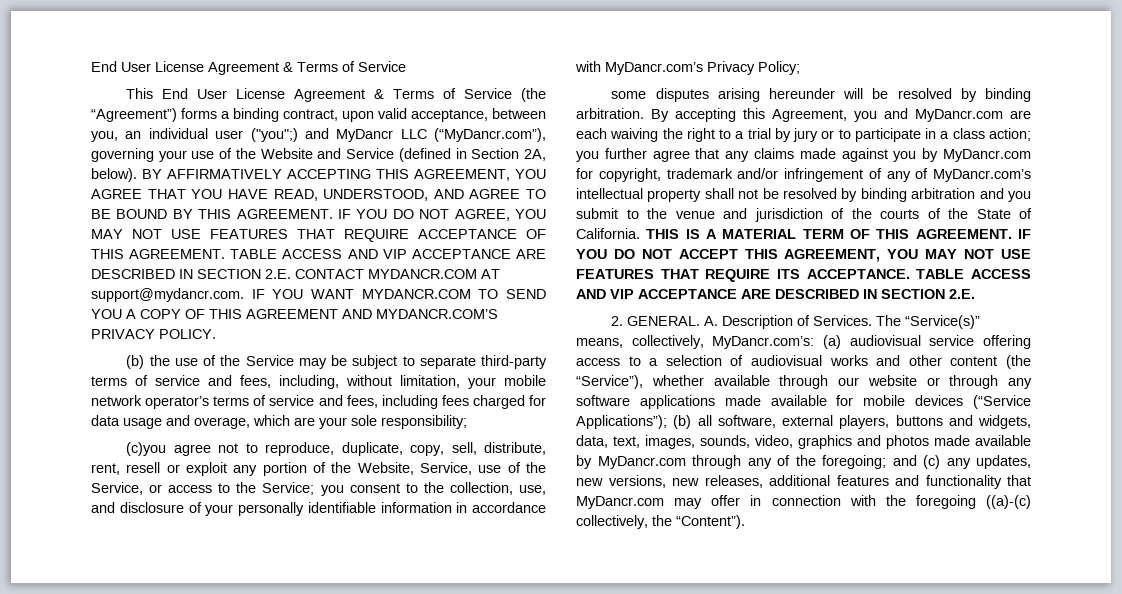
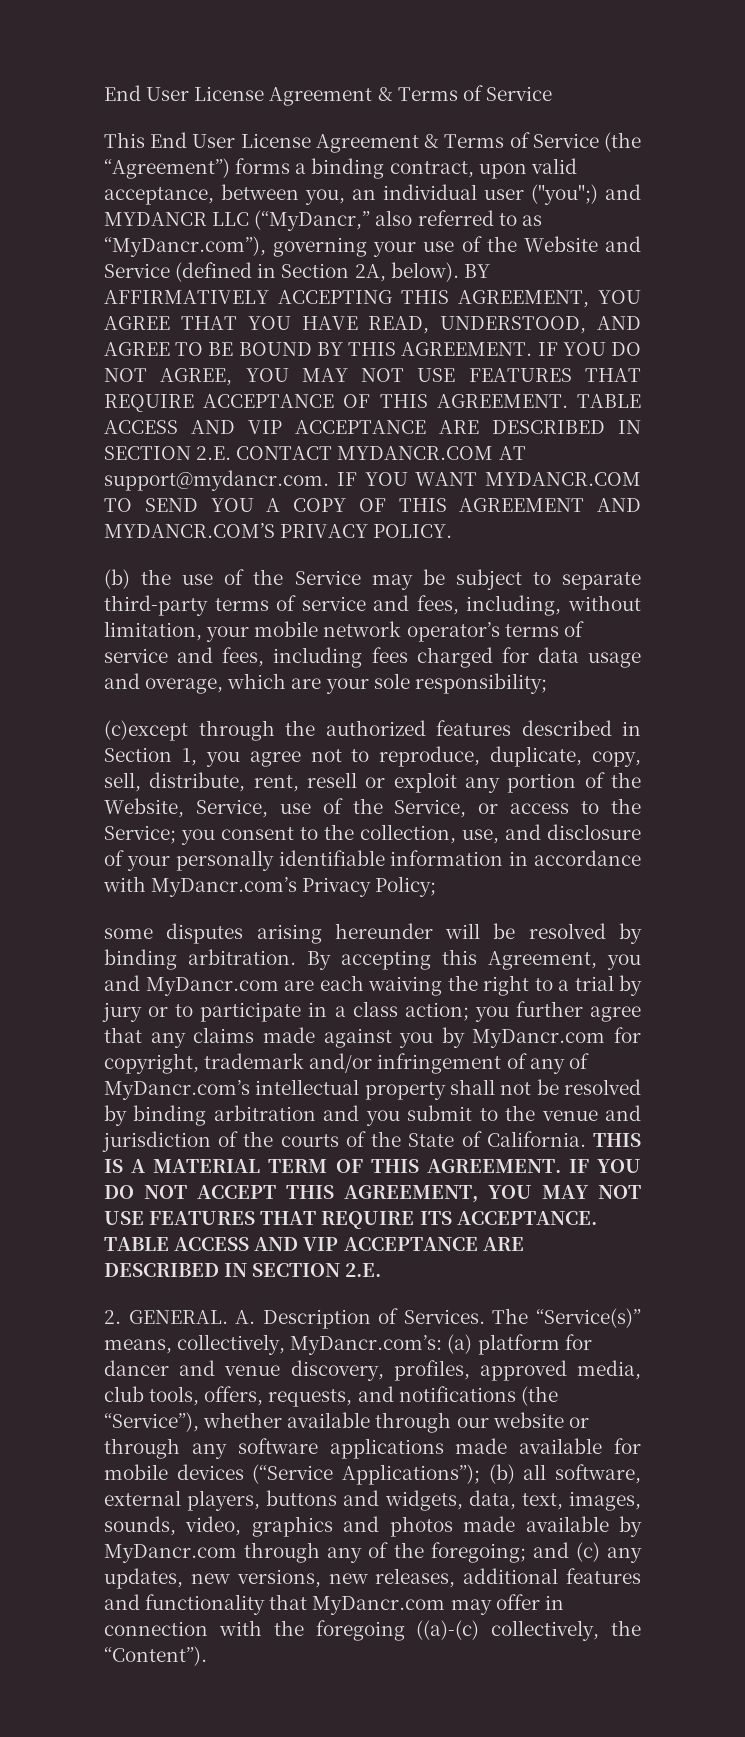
[336,128,546,142] MyDancr LLC (“MyDancr.com”), -> [104,210,542,231] [104,236,266,257] MYDANCR LLC (“MyDancr,” also referred to as “MyDancr.com”),
[126,442,167,456] (c)you -> [104,720,641,741] [104,747,240,767] (c)except through the authorized features described in Section 1, you
[849,335,1031,349] [576,355,998,366] audiovisual service offering access to a selection of audiovisual works and other content -> [477,1334,592,1355] [104,1360,641,1381] [104,1386,516,1407] platform for dancer and venue discovery, profiles, approved media, club tools, offers, requests, and notifications

